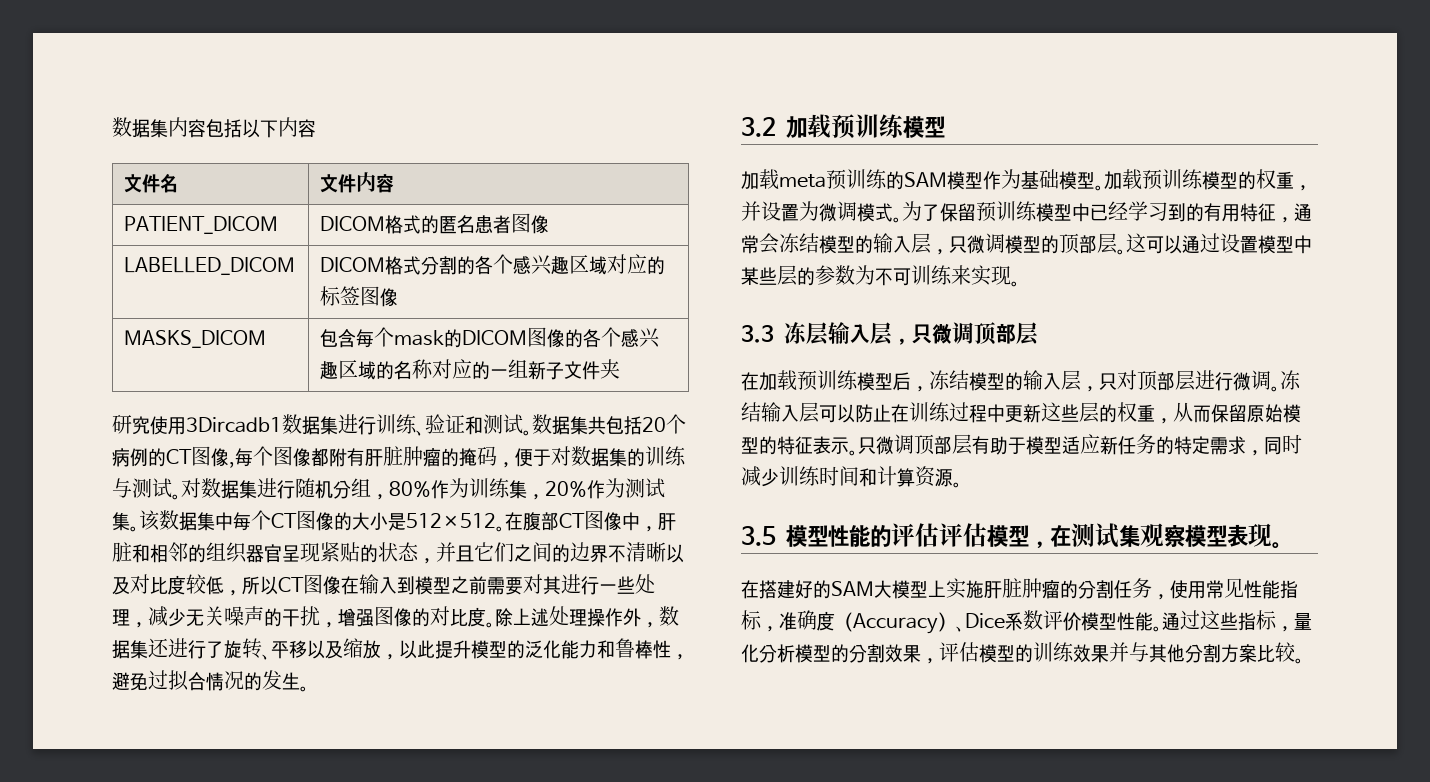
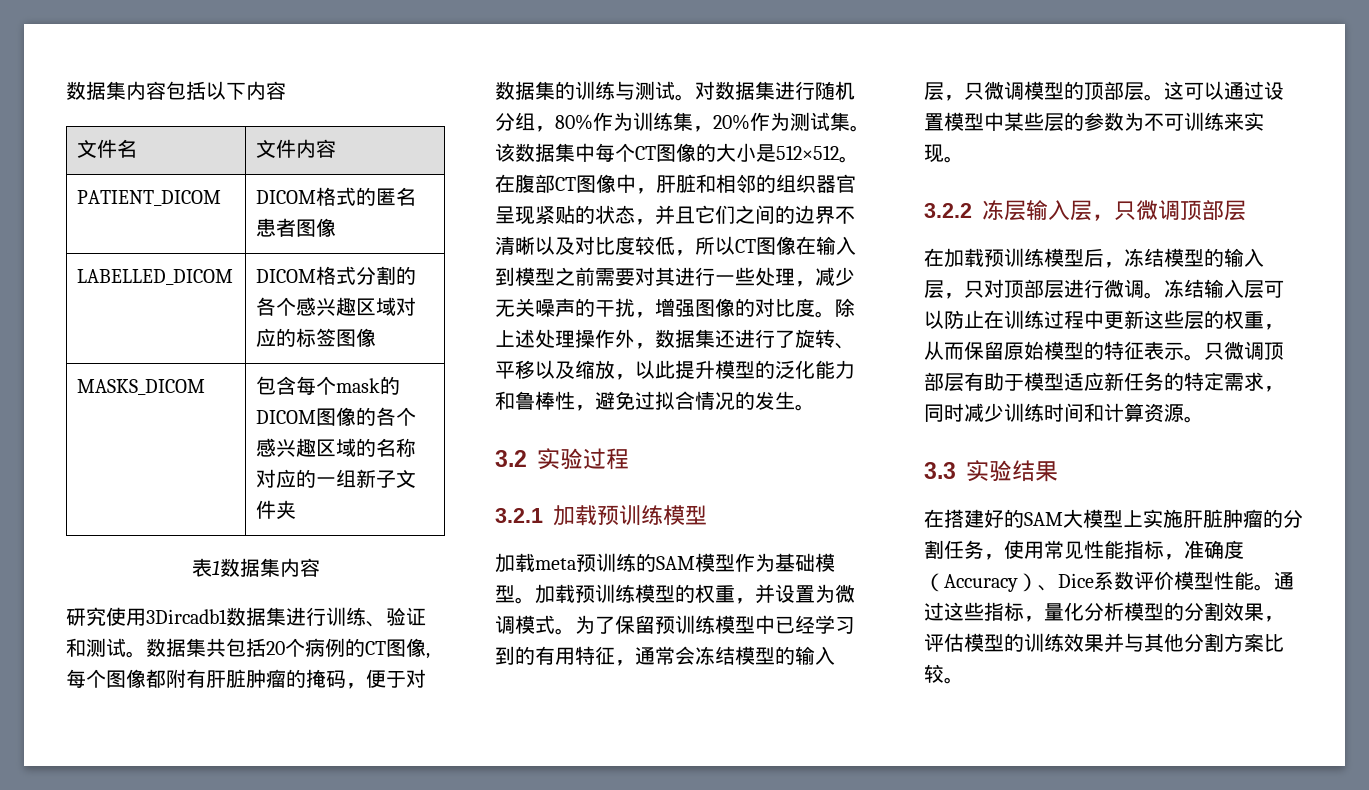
(621, 369) none -> [191,558,320,577] // 表1数据集内容
(776, 127) none -> [537,448,629,470] [495,508,543,523] 实验过程 // 3.2.1
[741,325,774,343] 3.3 -> [924,203,972,218] 3.2.2
[741,523,1283,549] 3.5模型性能的评估评估模型，在测试集观察模型表现。 -> [924,460,1058,482] 3.3实验结果

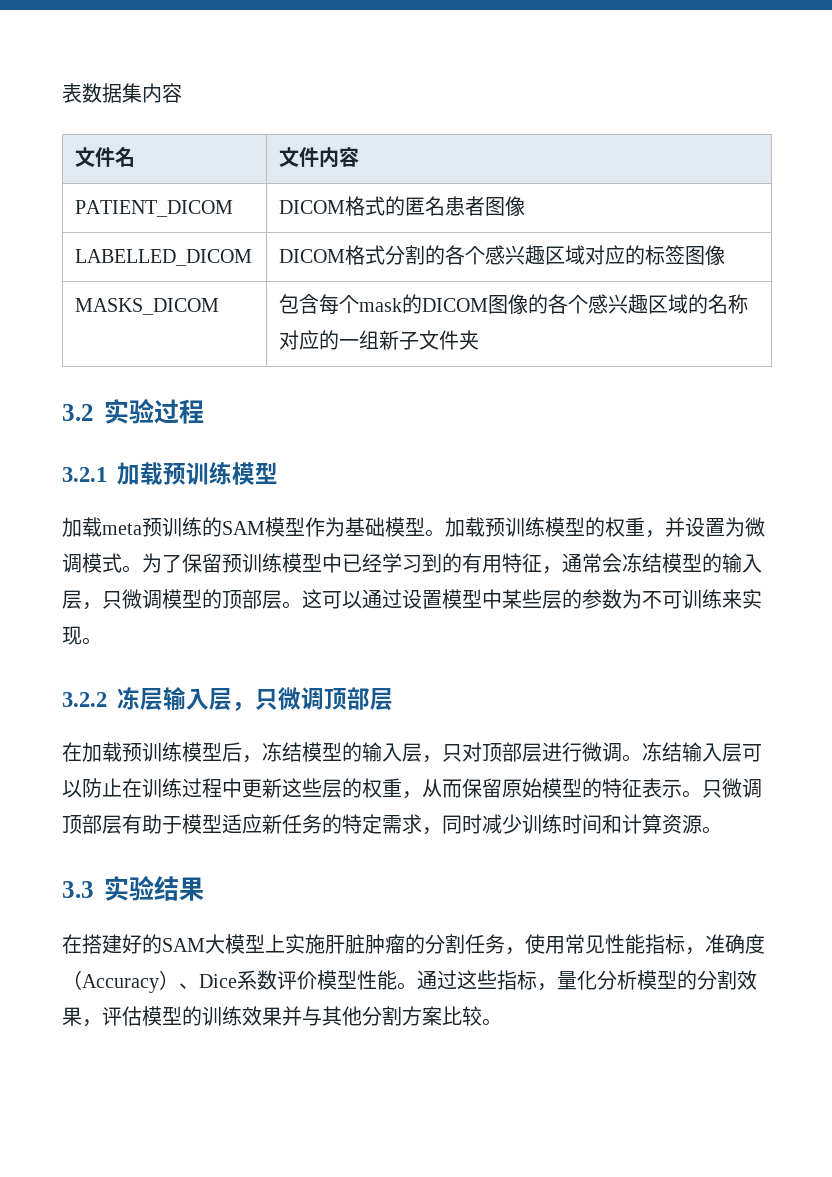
[66,81,286,100] 数据集内容包括以下内容 -> [62,83,182,103] 表数据集内容
[191,558,320,577] [66,607,426,627] [66,638,430,659] [66,669,426,689] [495,81,855,101] [495,112,870,132] [495,143,859,163] [495,174,856,194] [495,205,855,225] [495,236,856,256] [495,267,855,287] [495,298,855,318] [495,329,855,349] [495,360,855,380] [495,391,815,411] // 表1数据集内容 // 研究使用3Dircadb1数据集进行训练、验证和测试。数据集共包括20个病例的CT图像,每个图像都附有肝脏肿瘤的掩码，便于对数据集的训练与测试。对数据集进行随机分组，80%作为训练集，20%作为测试集。该数据集中每个CT图像的大小是512×512。在腹部CT图像中，肝脏和相邻的组织器官呈现紧贴的状态，并且它们之间的边界不清晰以及对比度较低，所以CT图像在输入到模型之前需要对其进行一些处理，减少无关噪声的干扰，增强图像的对比度。除上述处理操作外，数据集还进行了旋转、平移以及缩放，以此提升模型的泛化能力和鲁棒性，避免过拟合情况的发生。 -> (480, 340) none

